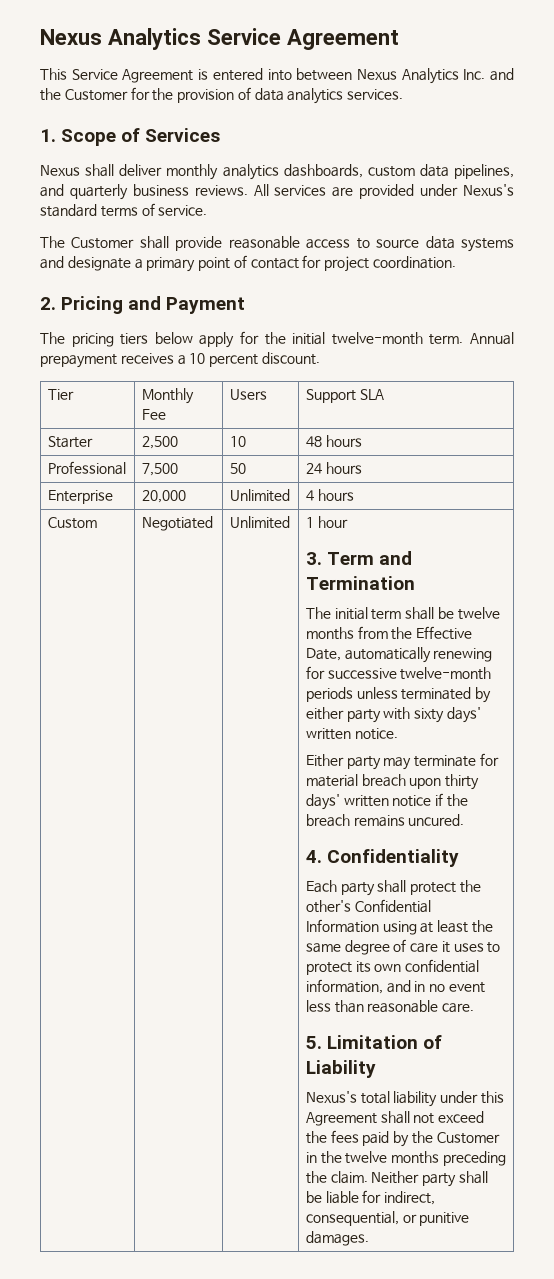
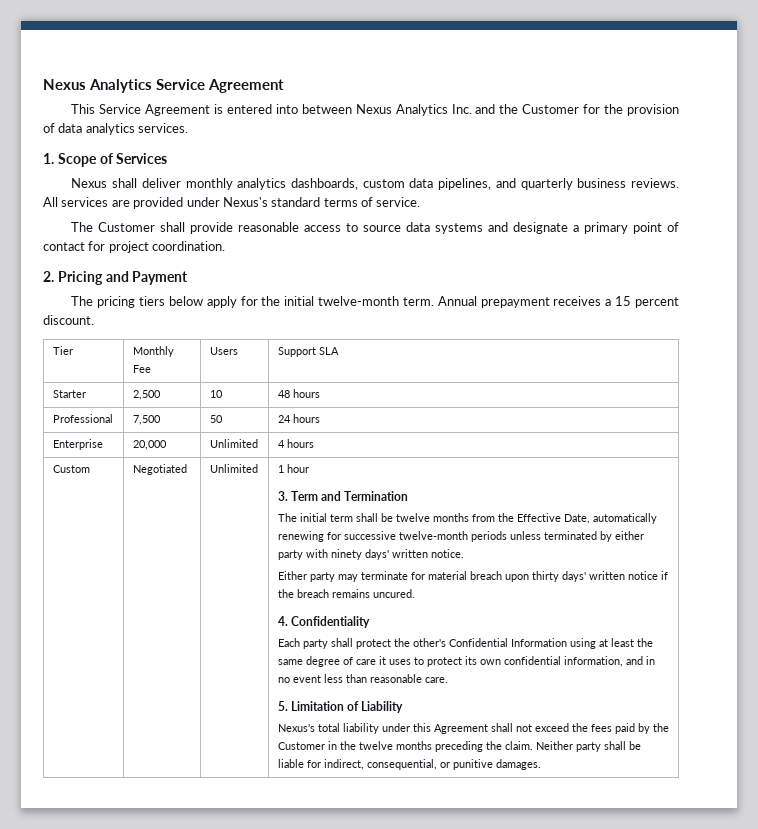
[189,353,206,364] 10 -> [615,296,632,306] 15
[414,708,445,723] sixty -> [330,549,362,560] ninety

